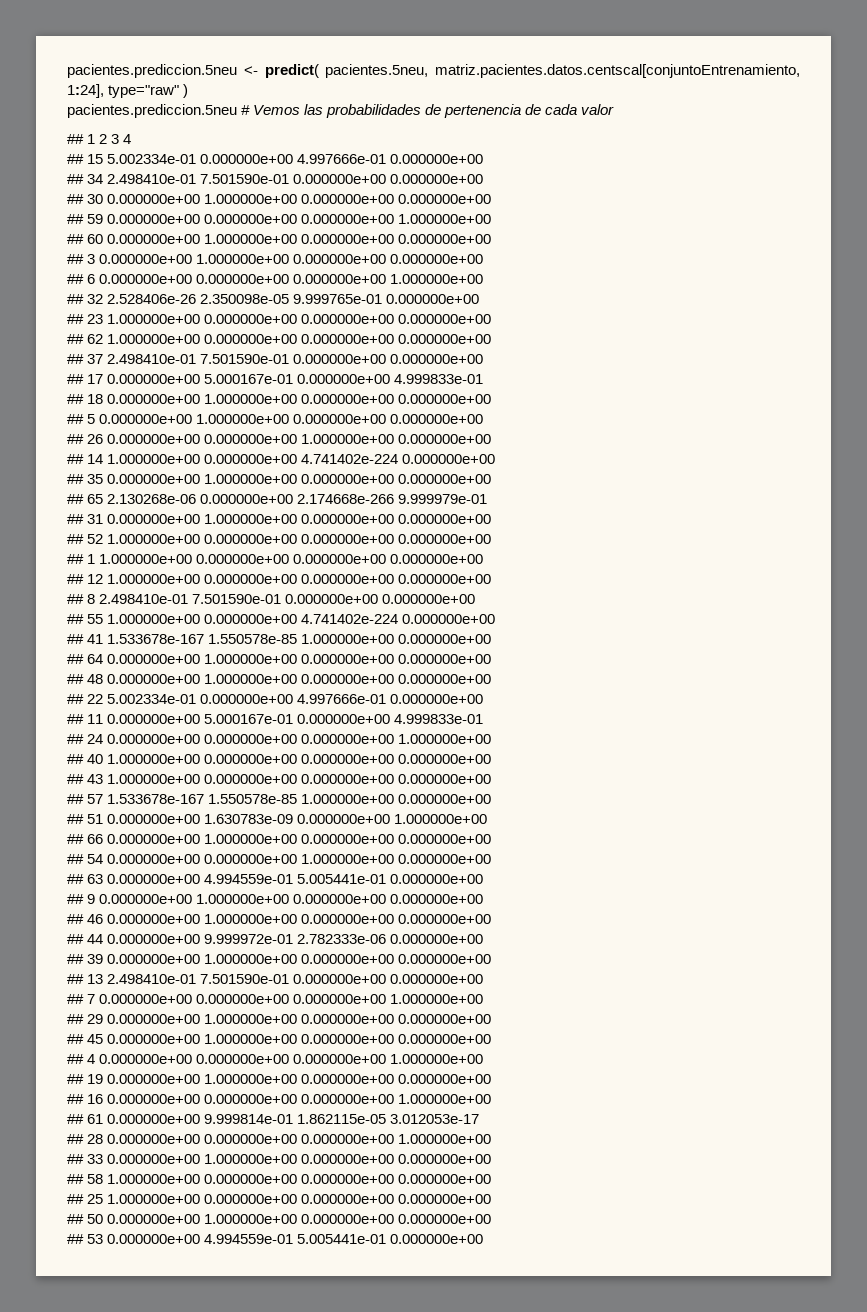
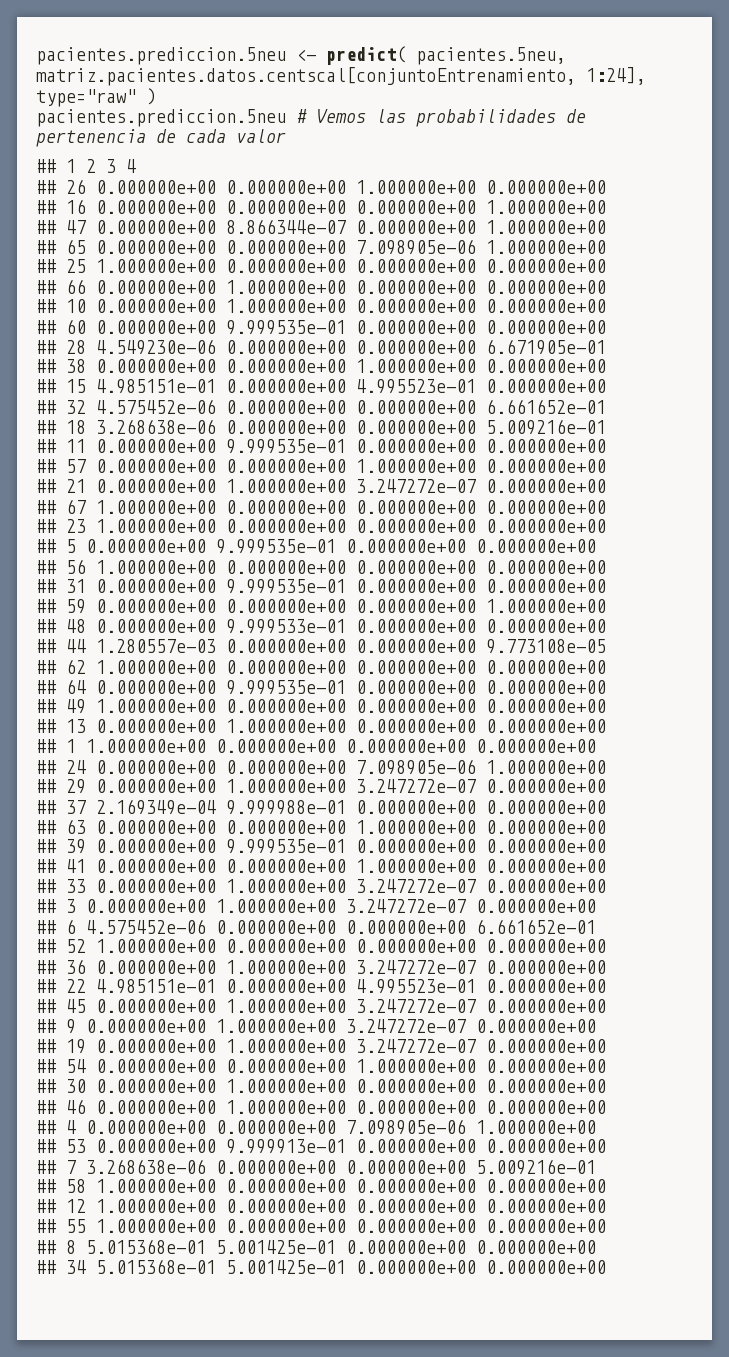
[87,154,484,164] [67,174,484,184] [67,194,492,204] 15 5.002334e-01 0.000000e+00 4.997666e-01 0.000000e+00 // ## 34 2.498410e-01 7.501590e-01 0.000000e+00 0.000000e+00 // ## 30 0.000000e+00 1.000000e+00 0.000000e+00 0.000000e+00 -> [66,179,606,194] [36,199,606,214] [36,219,606,234] [36,239,606,255] [36,259,606,273] [36,279,606,294] [36,299,606,313] [36,319,606,335] [36,339,606,355] [36,359,606,373] [36,379,606,394] [36,399,606,414] [36,419,606,435] [36,439,606,454] [36,459,606,473] [36,479,606,493] [36,499,606,514] [36,519,606,533] [36,539,596,554] [36,559,606,574] [36,579,606,594] 26 0.000000e+00 0.000000e+00 1.000000e+00 0.000000e+00 // ## 16 0.000000e+00 0.000000e+00 0.000000e+00 1.000000e+00 // ## 47 0.000000e+00 8.866344e-07 0.000000e+00 1.000000e+00 // ## 65 0.000000e+00 0.000000e+00 7.098905e-06 1.000000e+00 // ## 25 1.000000e+00 0.000000e+00 0.000000e+00 0.000000e+00 // ## 66 0.000000e+00 1.000000e+00 0.000000e+00 0.000000e+00 // ## 10 0.000000e+00 1.000000e+00 0.000000e+00 0.000000e+00 // ## 60 0.000000e+00 9.999535e-01 0.000000e+00 0.000000e+00 // ## 28 4.549230e-06 0.000000e+00 0.000000e+00 6.671905e-01 // ## 38 0.000000e+00 0.000000e+00 1.000000e+00 0.000000e+00 // ## 15 4.985151e-01 0.000000e+00 4.995523e-01 0.000000e+00 // ## 32 4.575452e-06 0.000000e+00 0.000000e+00 6.661652e-01 // ## 18 3.268638e-06 0.000000e+00 0.000000e+00 5.009216e-01 // ## 11 0.000000e+00 9.999535e-01 0.000000e+00 0.000000e+00 // ## 57 0.000000e+00 0.000000e+00 1.000000e+00 0.000000e+00 // ## 21 0.000000e+00 1.000000e+00 3.247272e-07 0.000000e+00 // ## 67 1.000000e+00 0.000000e+00 0.000000e+00 0.000000e+00 // ## 23 1.000000e+00 0.000000e+00 0.000000e+00 0.000000e+00 // ## 5 0.000000e+00 9.999535e-01 0.000000e+00 0.000000e+00 // ## 56 1.000000e+00 0.000000e+00 0.000000e+00 0.000000e+00 // ## 31 0.000000e+00 9.999535e-01 0.000000e+00 0.000000e+00
[87,234,492,244] [67,254,484,264] [67,274,484,284] [67,294,480,304] [67,314,492,324] 60 0.000000e+00 1.000000e+00 0.000000e+00 0.000000e+00 // ## 3 0.000000e+00 1.000000e+00 0.000000e+00 0.000000e+00 // ## 6 0.000000e+00 0.000000e+00 0.000000e+00 1.000000e+00 // ## 32 2.528406e-26 2.350098e-05 9.999765e-01 0.000000e+00 // ## 23 1.000000e+00 0.000000e+00 0.000000e+00 0.000000e+00 -> [66,619,606,634] [36,639,606,654] 48 0.000000e+00 9.999533e-01 0.000000e+00 0.000000e+00 // ## 44 1.280557e-03 0.000000e+00 0.000000e+00 9.773108e-05
[87,354,484,364] [67,374,484,384] [67,394,492,404] [67,414,484,424] [67,434,492,444] [67,454,496,464] [67,474,492,484] [67,494,488,504] [67,514,492,524] 37 2.498410e-01 7.501590e-01 0.000000e+00 0.000000e+00 // ## 17 0.000000e+00 5.000167e-01 0.000000e+00 4.999833e-01 // ## 18 0.000000e+00 1.000000e+00 0.000000e+00 0.000000e+00 // ## 5 0.000000e+00 1.000000e+00 0.000000e+00 0.000000e+00 // ## 26 0.000000e+00 0.000000e+00 1.000000e+00 0.000000e+00 // ## 14 1.000000e+00 0.000000e+00 4.741402e-224 0.000000e+00 // ## 35 0.000000e+00 1.000000e+00 0.000000e+00 0.000000e+00 // ## 65 2.130268e-06 0.000000e+00 2.174668e-266 9.999979e-01 // ## 31 0.000000e+00 1.000000e+00 0.000000e+00 0.000000e+00 -> [66,679,606,695] [36,699,606,714] [36,719,606,733] [36,739,596,753] [36,759,606,775] [36,779,606,794] [36,799,606,815] [36,819,606,834] [36,839,606,854] [36,859,606,873] [36,879,606,893] [36,899,596,913] [36,919,596,934] 64 0.000000e+00 9.999535e-01 0.000000e+00 0.000000e+00 // ## 49 1.000000e+00 0.000000e+00 0.000000e+00 0.000000e+00 // ## 13 0.000000e+00 1.000000e+00 0.000000e+00 0.000000e+00 // ## 1 1.000000e+00 0.000000e+00 0.000000e+00 0.000000e+00 // ## 24 0.000000e+00 0.000000e+00 7.098905e-06 1.000000e+00 // ## 29 0.000000e+00 1.000000e+00 3.247272e-07 0.000000e+00 // ## 37 2.169349e-04 9.999988e-01 0.000000e+00 0.000000e+00 // ## 63 0.000000e+00 0.000000e+00 1.000000e+00 0.000000e+00 // ## 39 0.000000e+00 9.999535e-01 0.000000e+00 0.000000e+00 // ## 41 0.000000e+00 0.000000e+00 1.000000e+00 0.000000e+00 // ## 33 0.000000e+00 1.000000e+00 3.247272e-07 0.000000e+00 // ## 3 0.000000e+00 1.000000e+00 3.247272e-07 0.000000e+00 // ## 6 4.575452e-06 0.000000e+00 0.000000e+00 6.661652e-01
[87,554,96,564] 1 -> [66,959,606,974] [36,979,606,994] [36,999,606,1013] [36,1019,596,1034] [36,1039,606,1054] [36,1059,606,1073] [36,1079,606,1093] [36,1099,606,1114] [36,1119,596,1135] [36,1139,606,1154] [36,1159,596,1175] [36,1179,86,1193] 36 0.000000e+00 1.000000e+00 3.247272e-07 0.000000e+00 // ## 22 4.985151e-01 0.000000e+00 4.995523e-01 0.000000e+00 // ## 45 0.000000e+00 1.000000e+00 3.247272e-07 0.000000e+00 // ## 9 0.000000e+00 1.000000e+00 3.247272e-07 0.000000e+00 // ## 19 0.000000e+00 1.000000e+00 3.247272e-07 0.000000e+00 // ## 54 0.000000e+00 0.000000e+00 1.000000e+00 0.000000e+00 // ## 30 0.000000e+00 1.000000e+00 0.000000e+00 0.000000e+00 // ## 46 0.000000e+00 1.000000e+00 0.000000e+00 0.000000e+00 // ## 4 0.000000e+00 0.000000e+00 7.098905e-06 1.000000e+00 // ## 53 0.000000e+00 9.999913e-01 0.000000e+00 0.000000e+00 // ## 7 3.268638e-06 0.000000e+00 0.000000e+00 5.009216e-01 // ## 58
[87,594,476,604] [67,614,496,624] [67,634,492,644] [67,654,492,664] [67,674,492,684] [67,694,484,704] [67,714,484,724] [67,734,492,744] [67,754,492,764] [67,774,492,784] [67,794,492,804] [67,814,488,824] [67,834,492,844] [67,854,492,864] [67,874,484,884] [67,894,484,904] [67,914,492,924] [67,934,484,944] [67,954,492,964] [67,974,484,984] [67,994,484,1004] [67,1014,492,1024] [67,1034,492,1044] [67,1054,484,1064] [67,1074,492,1084] [67,1094,492,1104] [67,1114,480,1124] [67,1134,492,1144] [67,1154,492,1164] [67,1174,492,1184] [67,1194,492,1204] [67,1214,492,1224] [67,1234,387,1244] 8 2.498410e-01 7.501590e-01 0.000000e+00 0.000000e+00 // ## 55 1.000000e+00 0.000000e+00 4.741402e-224 0.000000e+00 // ## 41 1.533678e-167 1.550578e-85 1.000000e+00 0.000000e+00 // ## 64 0.000000e+00 1.000000e+00 0.000000e+00 0.000000e+00 // ## 48 0.000000e+00 1.000000e+00 0.000000e+00 0.000000e+00 // ## 22 5.002334e-01 0.000000e+00 4.997666e-01 0.000000e+00 // ## 11 0.000000e+00 5.000167e-01 0.000000e+00 4.999833e-01 // ## 24 0.000000e+00 0.000000e+00 0.000000e+00 1.000000e+00 // ## 40 1.000000e+00 0.000000e+00 0.000000e+00 0.000000e+00 // ## 43 1.000000e+00 0.000000e+00 0.000000e+00 0.000000e+00 // ## 57 1.533678e-167 1.550578e-85 1.000000e+00 0.000000e+00 // ## 51 0.000000e+00 1.630783e-09 0.000000e+00 1.000000e+00 // ## 66 0.000000e+00 1.000000e+00 0.000000e+00 0.000000e+00 // ## 54 0.000000e+00 0.000000e+00 1.000000e+00 0.000000e+00 // ## 63 0.000000e+00 4.994559e-01 5.005441e-01 0.000000e+00 // ## 9 0.000000e+00 1.000000e+00 0.000000e+00 0.000000e+00 // ## 46 0.000000e+00 1.000000e+00 0.000000e+00 0.000000e+00 // ## 44 0.000000e+00 9.999972e-01 2.782333e-06 0.000000e+00 // ## 39 0.000000e+00 1.000000e+00 0.000000e+00 0.000000e+00 // ## 13 2.498410e-01 7.501590e-01 0.000000e+00 0.000000e+00 // ## 7 0.000000e+00 0.000000e+00 0.000000e+00 1.000000e+00 // ## 29 0.000000e+00 1.000000e+00 0.000000e+00 0.000000e+00 // ## 45 0.000000e+00 1.000000e+00 0.000000e+00 0.000000e+00 // ## 4 0.000000e+00 0.000000e+00 0.000000e+00 1.000000e+00 // ## 19 0.000000e+00 1.000000e+00 0.000000e+00 0.000000e+00 // ## 16 0.000000e+00 0.000000e+00 0.000000e+00 1.000000e+00 // ## 61 0.000000e+00 9.999814e-01 1.862115e-05 3.012053e-17 // ## 28 0.000000e+00 0.000000e+00 0.000000e+00 1.000000e+00 // ## 33 0.000000e+00 1.000000e+00 0.000000e+00 0.000000e+00 // ## 58 1.000000e+00 0.000000e+00 0.000000e+00 0.000000e+00 // ## 25 1.000000e+00 0.000000e+00 0.000000e+00 0.000000e+00 // ## 50 0.000000e+00 1.000000e+00 0.000000e+00 0.000000e+00 // ## 53 0.000000e+00 4.994559e-01 5.005441e-01 -> [66,1219,606,1233] [36,1239,596,1254] [36,1259,476,1274] 55 1.000000e+00 0.000000e+00 0.000000e+00 0.000000e+00 // ## 8 5.015368e-01 5.001425e-01 0.000000e+00 0.000000e+00 // ## 34 5.015368e-01 5.001425e-01 0.000000e+00

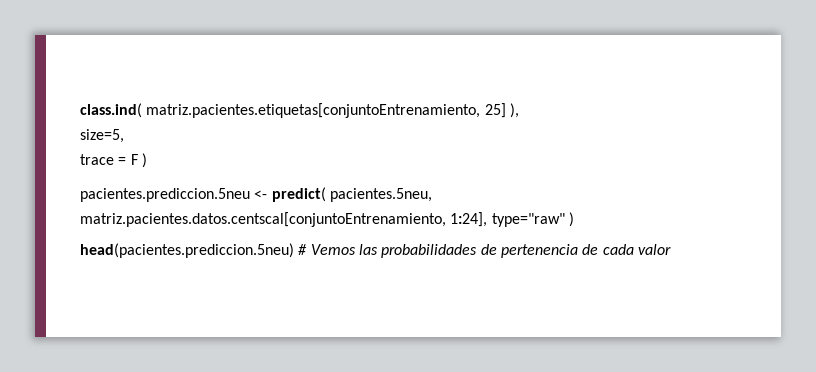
(36, 56) none -> [80,103,519,118] [80,129,124,143] [80,153,147,168] class.ind( matriz.pacientes.etiquetas[conjuntoEntrenamiento, 25] ), // size=5, // trace = F ) //
[36,109,286,127] pacientes.prediccion.5neu -> [80,243,294,258] head(pacientes.prediccion.5neu)
[36,159,136,173] [36,179,606,194] [36,199,606,214] [36,219,606,234] [36,239,606,255] [36,259,606,273] [36,279,606,294] [36,299,606,313] [36,319,606,335] [36,339,606,355] [36,359,606,373] [36,379,606,394] [36,399,606,414] [36,419,606,435] [36,439,606,454] [36,459,606,473] [36,479,606,493] [36,499,606,514] [36,519,606,533] [36,539,596,554] [36,559,606,574] [36,579,606,594] [36,599,606,614] [36,619,606,634] [36,639,606,654] [36,659,606,674] [36,679,606,695] [36,699,606,714] [36,719,606,733] [36,739,596,753] [36,759,606,775] [36,779,606,794] [36,799,606,815] [36,819,606,834] [36,839,606,854] [36,859,606,873] [36,879,606,893] [36,899,596,913] [36,919,596,934] [36,939,606,953] [36,959,606,974] [36,979,606,994] [36,999,606,1013] [36,1019,596,1034] [36,1039,606,1054] [36,1059,606,1073] [36,1079,606,1093] [36,1099,606,1114] [36,1119,596,1135] [36,1139,606,1154] [36,1159,596,1175] [36,1179,606,1193] [36,1199,606,1213] [36,1219,606,1233] [36,1239,596,1254] [36,1259,606,1274] // ## 1 2 3 4 // ## 26 0.000000e+00 0.000000e+00 1.000000e+00 0.000000e+00 // ## 16 0.000000e+00 0.000000e+00 0.000000e+00 1.000000e+00 // ## 47 0.000000e+00 8.866344e-07 0.000000e+00 1.000000e+00 // ## 65 0.000000e+00 0.000000e+00 7.098905e-06 1.000000e+00 // ## 25 1.000000e+00 0.000000e+00 0.000000e+00 0.000000e+00 // ## 66 0.000000e+00 1.000000e+00 0.000000e+00 0.000000e+00 // ## 10 0.000000e+00 1.000000e+00 0.000000e+00 0.000000e+00 // ## 60 0.000000e+00 9.999535e-01 0.000000e+00 0.000000e+00 // ## 28 4.549230e-06 0.000000e+00 0.000000e+00 6.671905e-01 // ## 38 0.000000e+00 0.000000e+00 1.000000e+00 0.000000e+00 // ## 15 4.985151e-01 0.000000e+00 4.995523e-01 0.000000e+00 // ## 32 4.575452e-06 0.000000e+00 0.000000e+00 6.661652e-01 // ## 18 3.268638e-06 0.000000e+00 0.000000e+00 5.009216e-01 // ## 11 0.000000e+00 9.999535e-01 0.000000e+00 0.000000e+00 // ## 57 0.000000e+00 0.000000e+00 1.000000e+00 0.000000e+00 // ## 21 0.000000e+00 1.000000e+00 3.247272e-07 0.000000e+00 // ## 67 1.000000e+00 0.000000e+00 0.000000e+00 0.000000e+00 // ## 23 1.000000e+00 0.000000e+00 0.000000e+00 0.000000e+00 // ## 5 0.000000e+00 9.999535e-01 0.000000e+00 0.000000e+00 // ## 56 1.000000e+00 0.000000e+00 0.000000e+00 0.000000e+00 // ## 31 0.000000e+00 9.999535e-01 0.000000e+00 0.000000e+00 // ## 59 0.000000e+00 0.000000e+00 0.000000e+00 1.000000e+00 // ## 48 0.000000e+00 9.999533e-01 0.000000e+00 0.000000e+00 // ## 44 1.280557e-03 0.000000e+00 0.000000e+00 9.773108e-05 // ## 62 1.000000e+00 0.000000e+00 0.000000e+00 0.000000e+00 // ## 64 0.000000e+00 9.999535e-01 0.000000e+00 0.000000e+00 // ## 49 1.000000e+00 0.000000e+00 0.000000e+00 0.000000e+00 // ## 13 0.000000e+00 1.000000e+00 0.000000e+00 0.000000e+00 // ## 1 1.000000e+00 0.000000e+00 0.000000e+00 0.000000e+00 // ## 24 0.000000e+00 0.000000e+00 7.098905e-06 1.000000e+00 // ## 29 0.000000e+00 1.000000e+00 3.247272e-07 0.000000e+00 // ## 37 2.169349e-04 9.999988e-01 0.000000e+00 0.000000e+00 // ## 63 0.000000e+00 0.000000e+00 1.000000e+00 0.000000e+00 // ## 39 0.000000e+00 9.999535e-01 0.000000e+00 0.000000e+00 // ## 41 0.000000e+00 0.000000e+00 1.000000e+00 0.000000e+00 // ## 33 0.000000e+00 1.000000e+00 3.247272e-07 0.000000e+00 // ## 3 0.000000e+00 1.000000e+00 3.247272e-07 0.000000e+00 // ## 6 4.575452e-06 0.000000e+00 0.000000e+00 6.661652e-01 // ## 52 1.000000e+00 0.000000e+00 0.000000e+00 0.000000e+00 // ## 36 0.000000e+00 1.000000e+00 3.247272e-07 0.000000e+00 // ## 22 4.985151e-01 0.000000e+00 4.995523e-01 0.000000e+00 // ## 45 0.000000e+00 1.000000e+00 3.247272e-07 0.000000e+00 // ## 9 0.000000e+00 1.000000e+00 3.247272e-07 0.000000e+00 // ## 19 0.000000e+00 1.000000e+00 3.247272e-07 0.000000e+00 // ## 54 0.000000e+00 0.000000e+00 1.000000e+00 0.000000e+00 // ## 30 0.000000e+00 1.000000e+00 0.000000e+00 0.000000e+00 // ## 46 0.000000e+00 1.000000e+00 0.000000e+00 0.000000e+00 // ## 4 0.000000e+00 0.000000e+00 7.098905e-06 1.000000e+00 // ## 53 0.000000e+00 9.999913e-01 0.000000e+00 0.000000e+00 // ## 7 3.268638e-06 0.000000e+00 0.000000e+00 5.009216e-01 // ## 58 1.000000e+00 0.000000e+00 0.000000e+00 0.000000e+00 // ## 12 1.000000e+00 0.000000e+00 0.000000e+00 0.000000e+00 // ## 55 1.000000e+00 0.000000e+00 0.000000e+00 0.000000e+00 // ## 8 5.015368e-01 5.001425e-01 0.000000e+00 0.000000e+00 // ## 34 5.015368e-01 5.001425e-01 0.000000e+00 0.000000e+00 -> (671, 249) none

